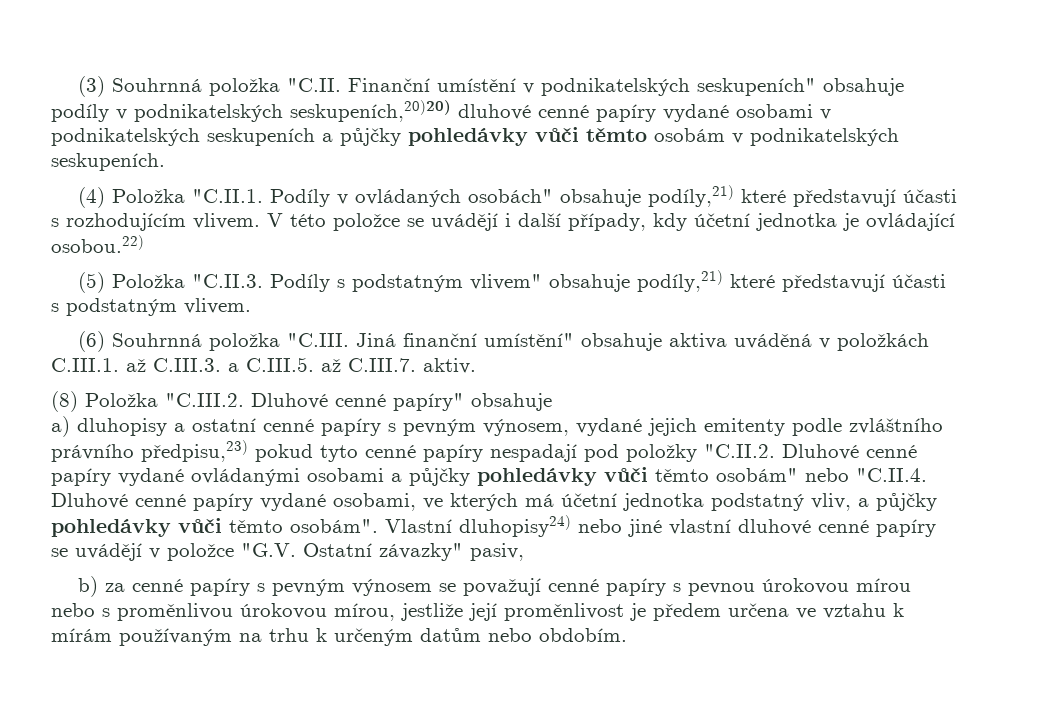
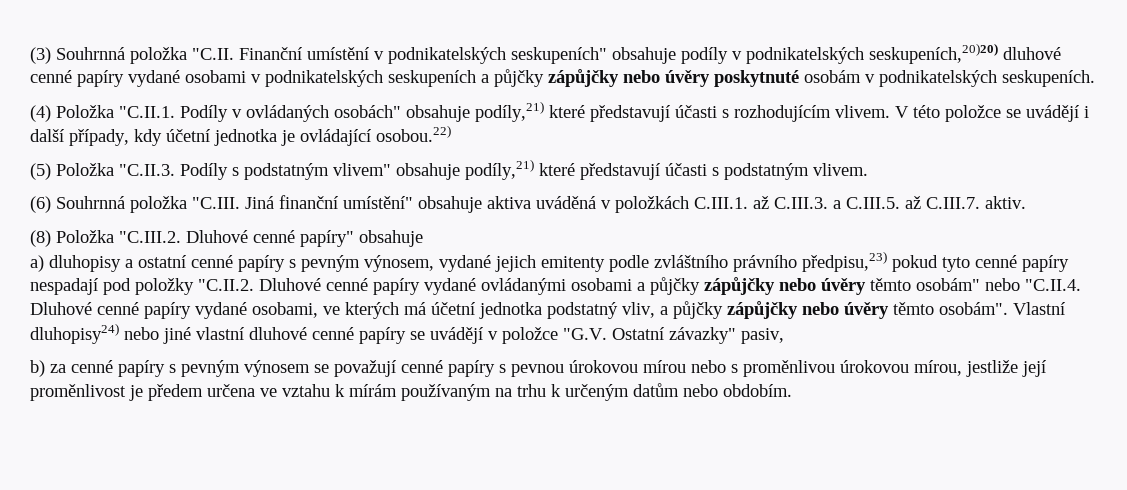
[408,127,647,146] pohledávky vůči těmto -> [548,69,799,87] zápůjčky nebo úvěry poskytnuté
[477,467,648,486] pohledávky vůči -> [704,277,866,295] zápůjčky nebo úvěry
[51,518,222,537] pohledávky vůči -> [727,301,889,319] zápůjčky nebo úvěry

